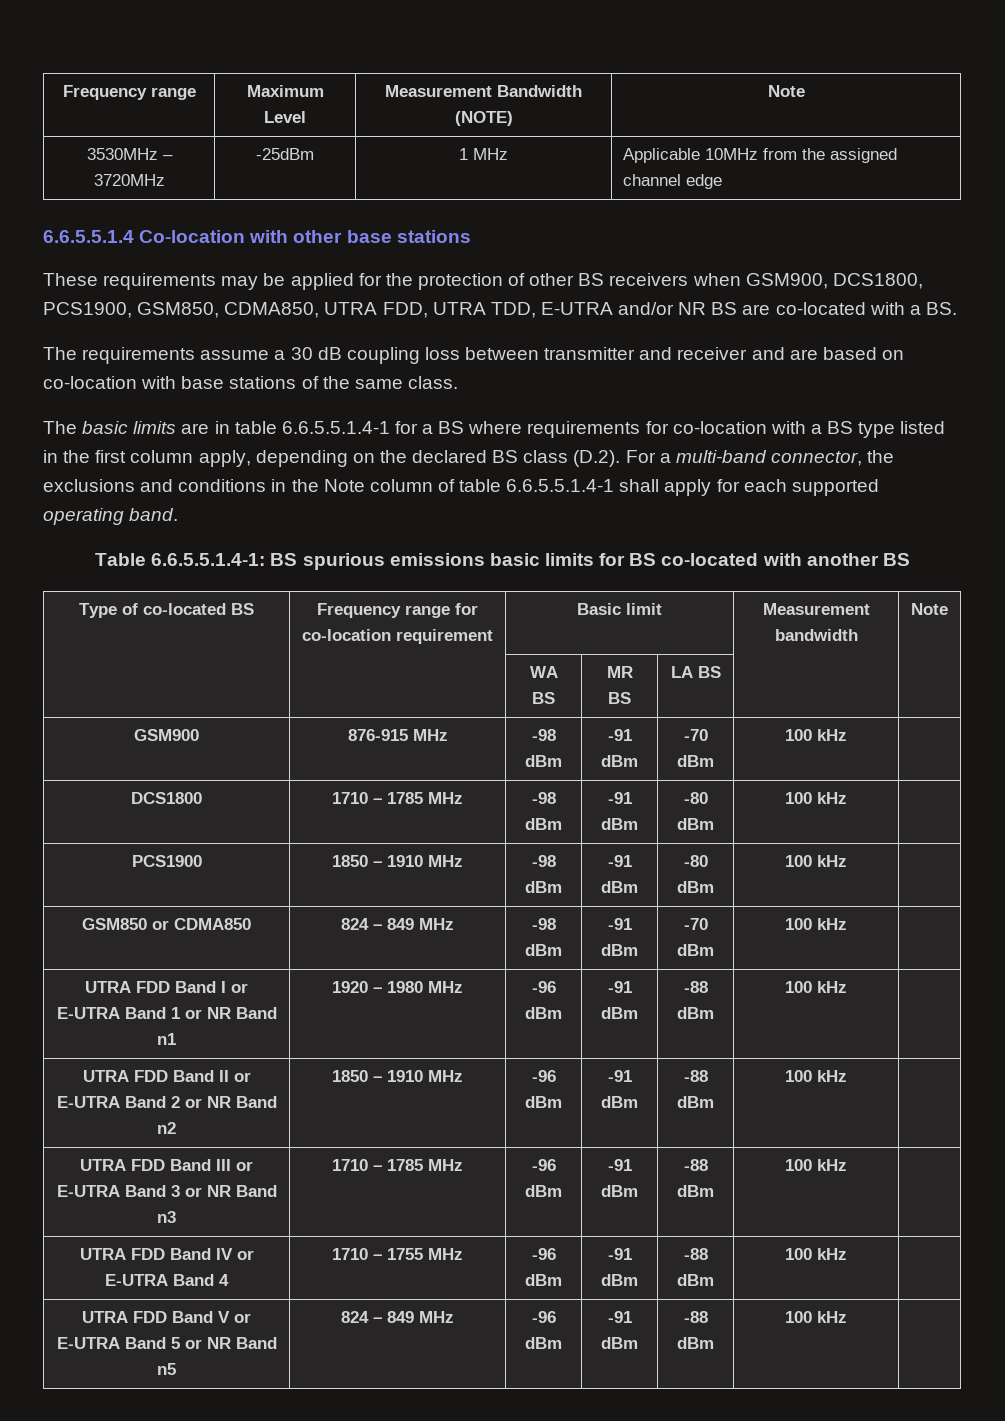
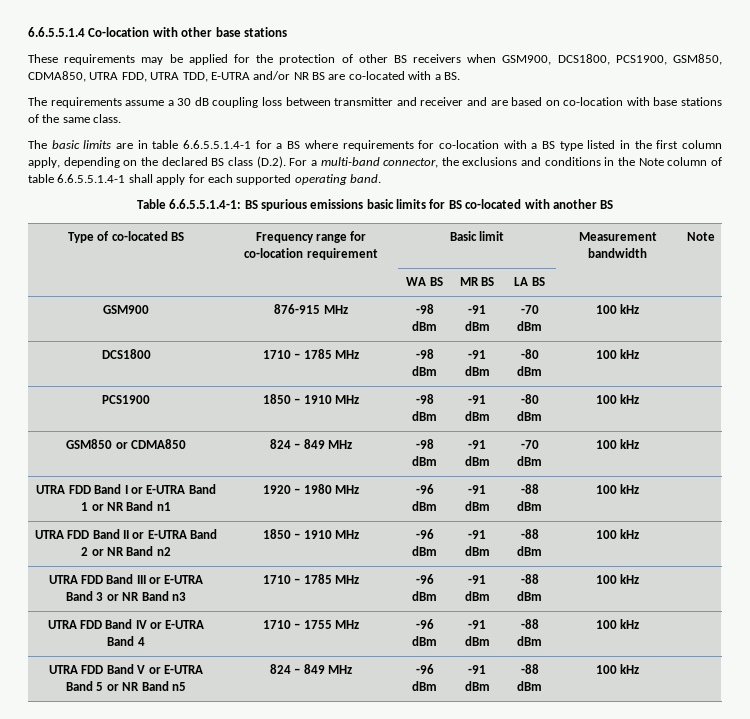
[62,85,196,100] [246,85,324,97] [264,111,306,123] [385,85,582,97] [454,111,513,126] [767,85,805,97] [86,148,173,160] [93,174,165,186] [256,148,314,160] [459,148,508,160] [623,148,898,163] [623,174,723,189] Frequency range | Maximum Level | Measurement Bandwidth (NOTE) | Note // 3530MHz – 3720MHz | -25dBm | 1 MHz | Applicable 10MHz from the assigned channel edge // -> (28, 32) none

